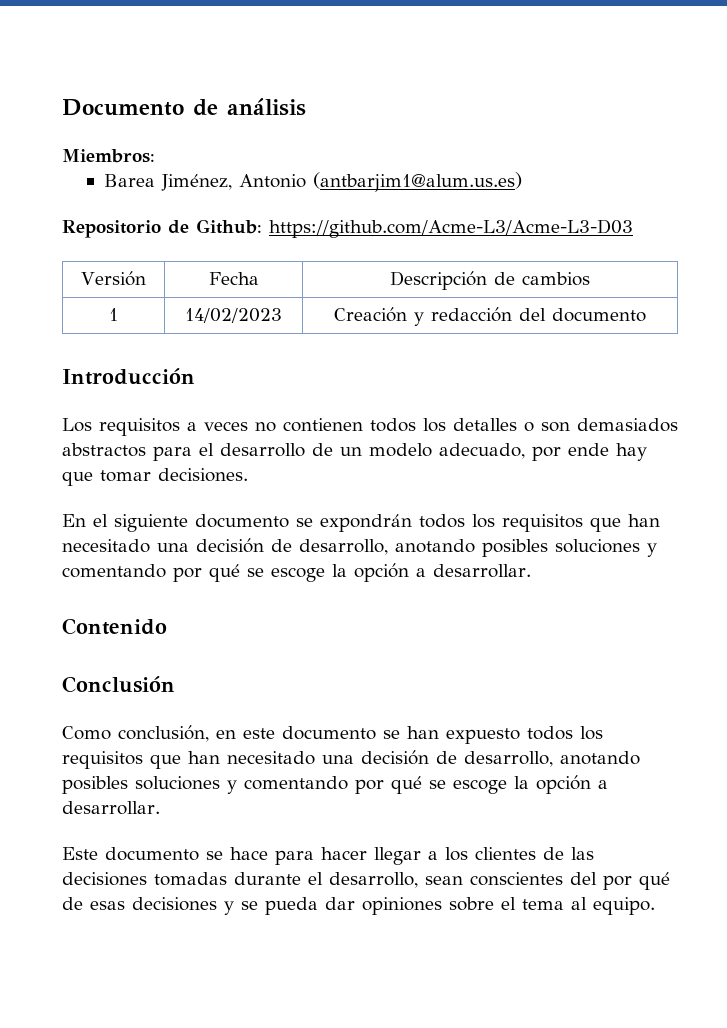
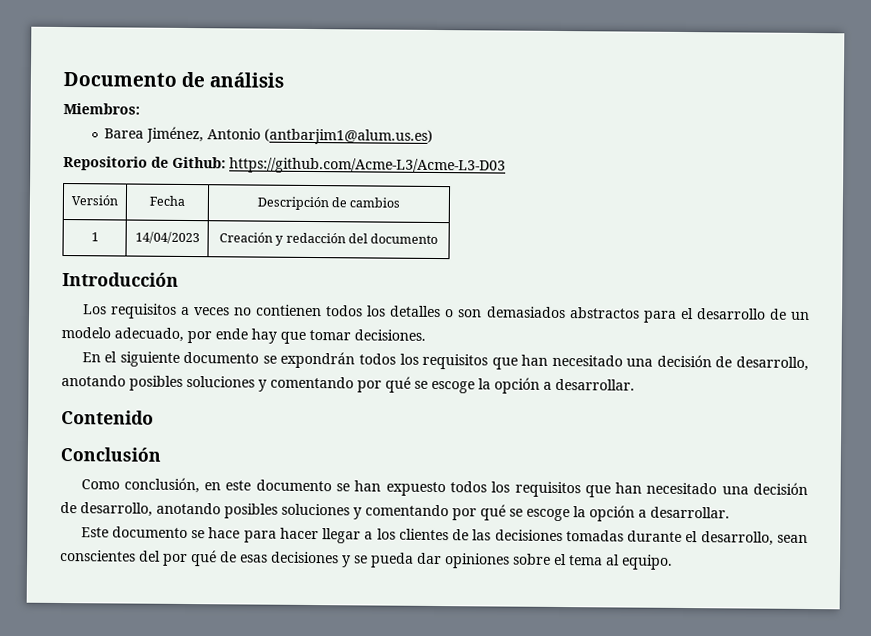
[185,308,282,323] 14/02/2023 -> [134,231,200,245] 14/04/2023

